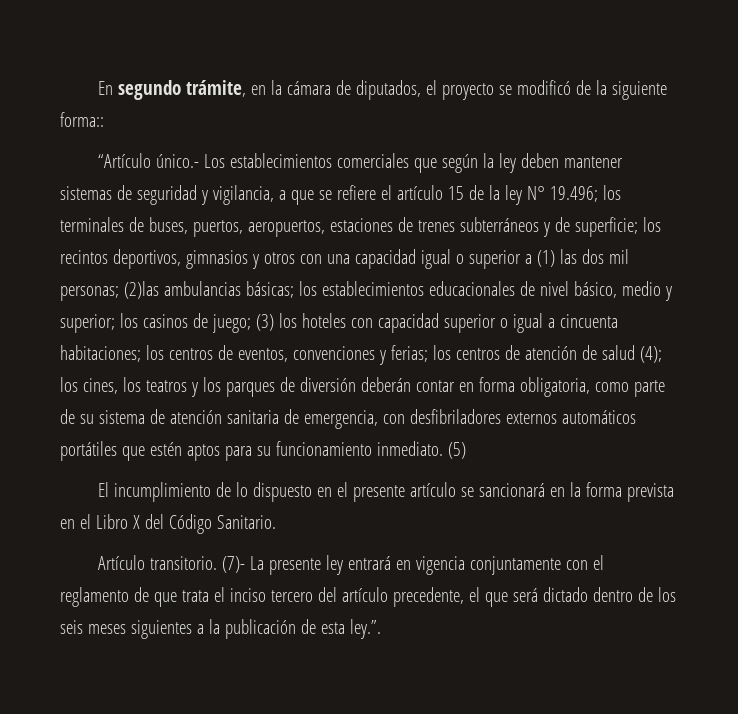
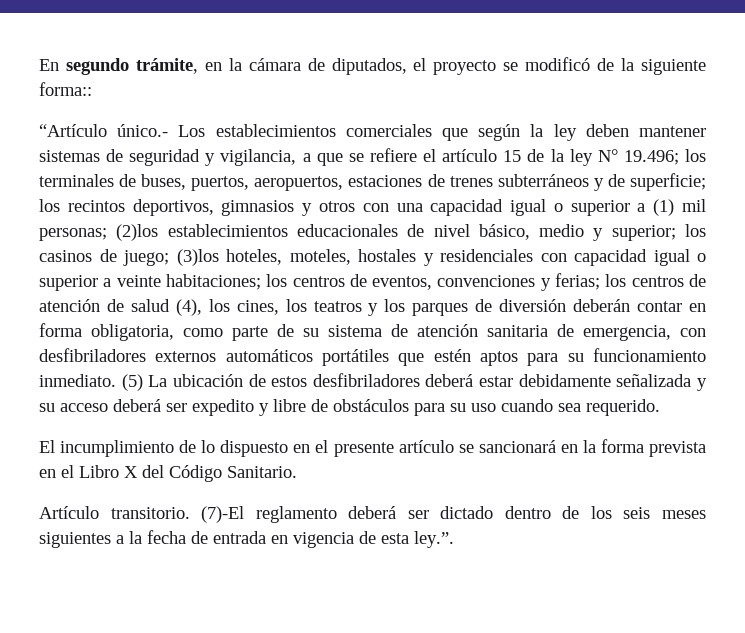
[559,249,629,264] [60,281,317,301] las dos mil personas; (2)las ambulancias básicas; los -> [682,199,707,212] [39,224,159,241] mil personas; (2)los
[255,313,618,333] (3) los hoteles con capacidad superior o igual a cincuenta -> [176,249,706,266] [39,275,161,291] (3)los hoteles, moteles, hostales y residenciales con capacidad igual o superior a veinte
[639,346,662,363] (4); -> [175,299,202,316] (4),
(466, 450) none -> [148,373,707,391] [39,399,660,416] La ubicación de estos desfibriladores deberá estar debidamente señalizada y su acceso deberá ser expedito y libre de obstáculos para su uso cuando sea requerido.
[222,555,605,575] [60,587,538,607] (7)- La presente ley entrará en vigencia conjuntamente con el reglamento de que trata el inciso tercero del artículo precedente, el que será -> [201,506,429,523] (7)-El reglamento deberá ser
[224,619,296,639] publicación -> [147,530,354,548] fecha de entrada en vigencia

